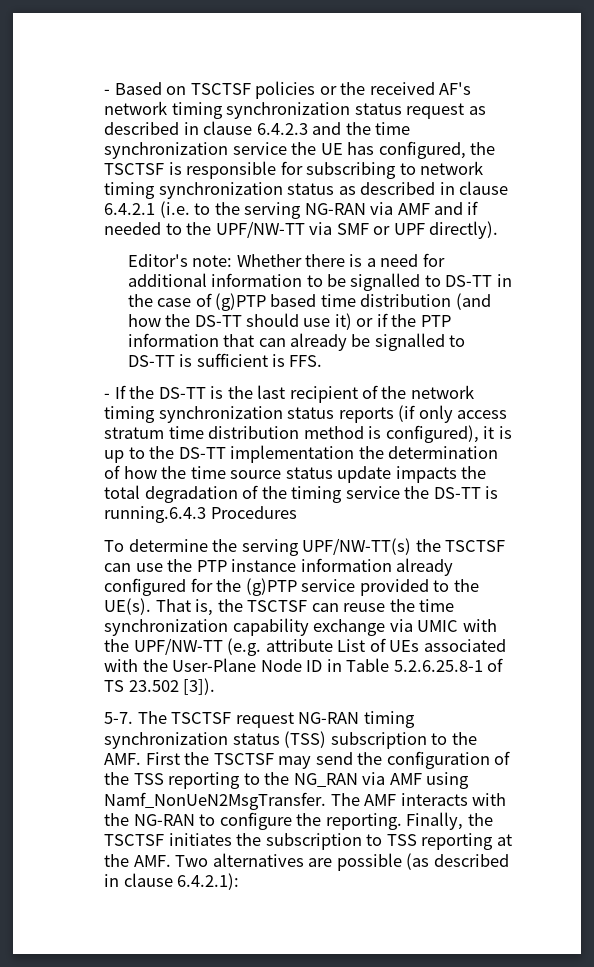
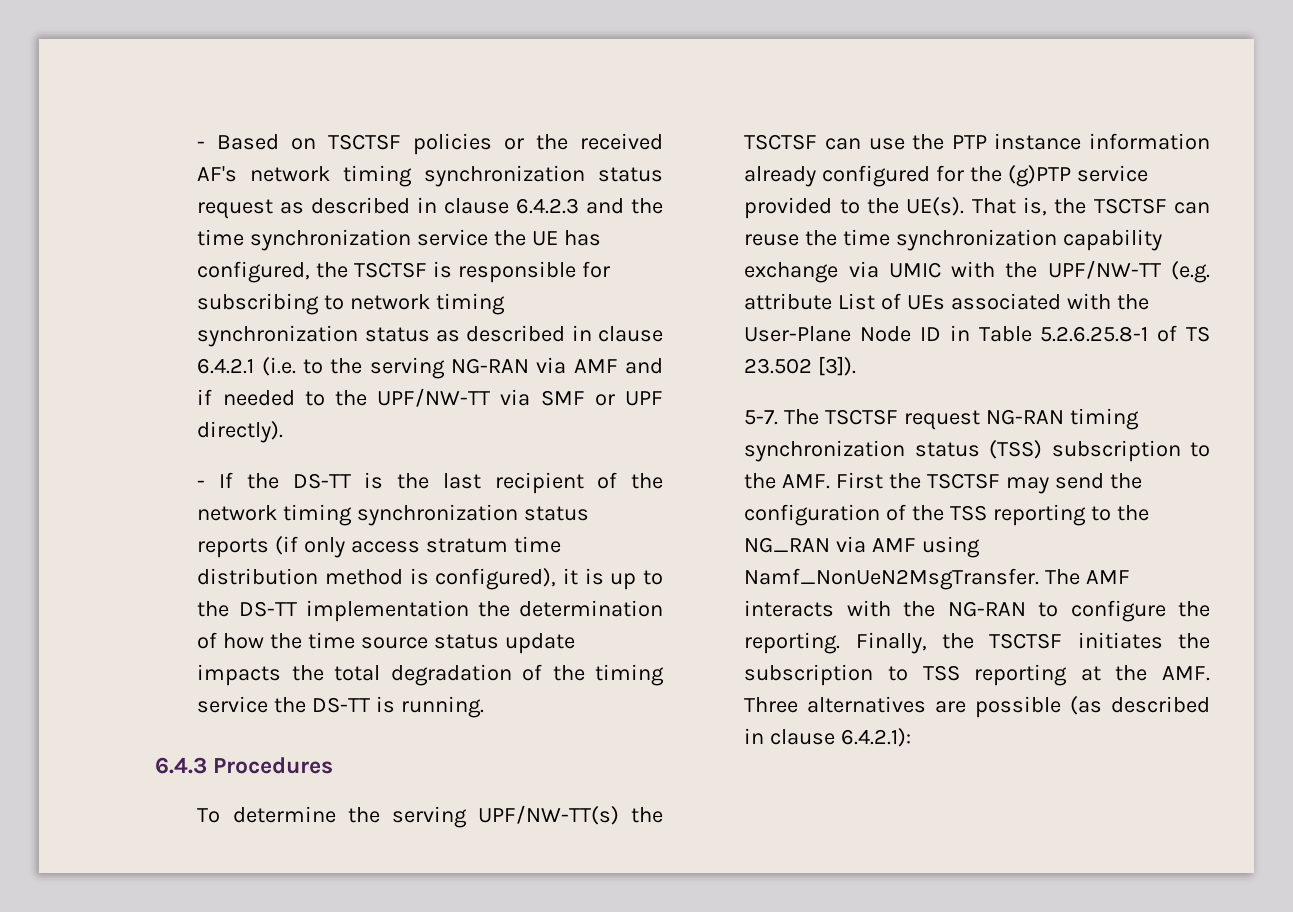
[127,253,445,267] [127,273,512,291] [127,293,491,311] [127,313,451,330] [127,333,466,351] [127,353,323,367] // Editor's note: Whether there is a need for additional information to be signalled to DS-TT in the case of (g)PTP based time distribution (and how the DS-TT should use it) or if the PTP information that can already be signalled to DS-TT is sufficient is FFS. -> (284, 432) none
[104,506,207,523] running.6.4.3 -> [401,696,485,718] [155,757,207,774] running. // 6.4.3
[175,855,209,867] Two -> [744,697,799,713] Three

